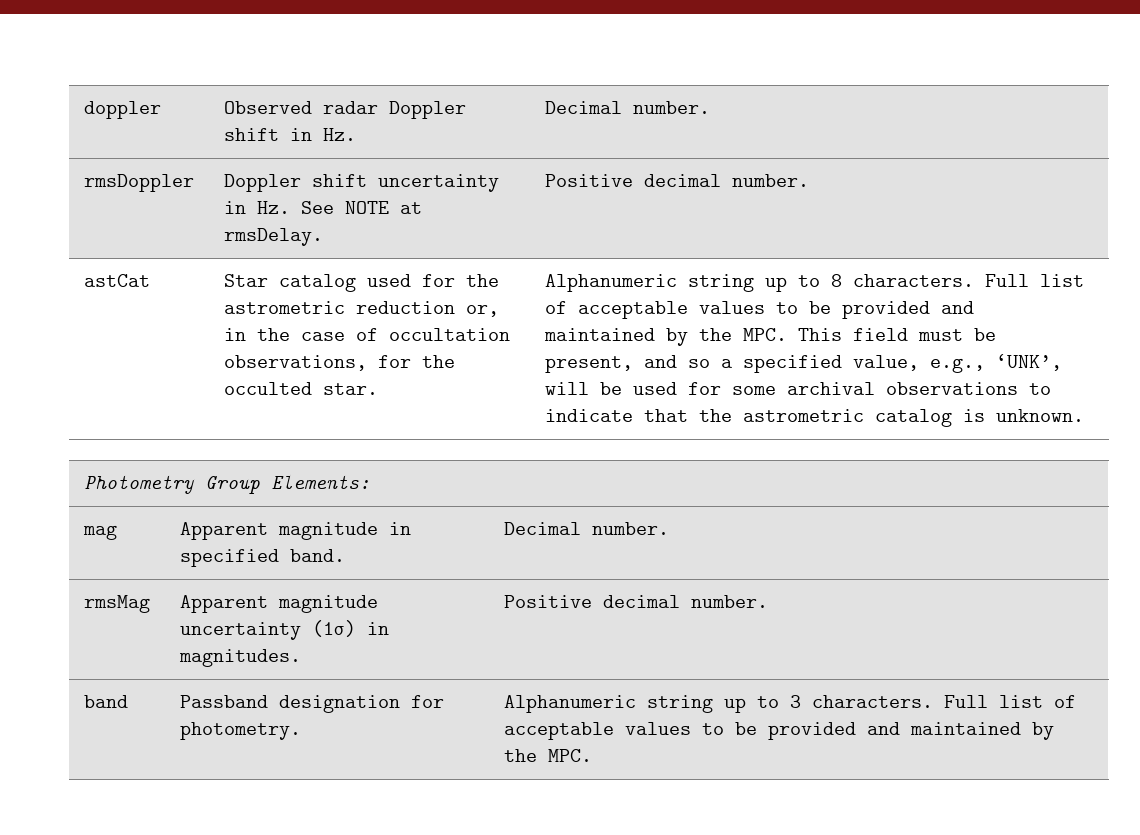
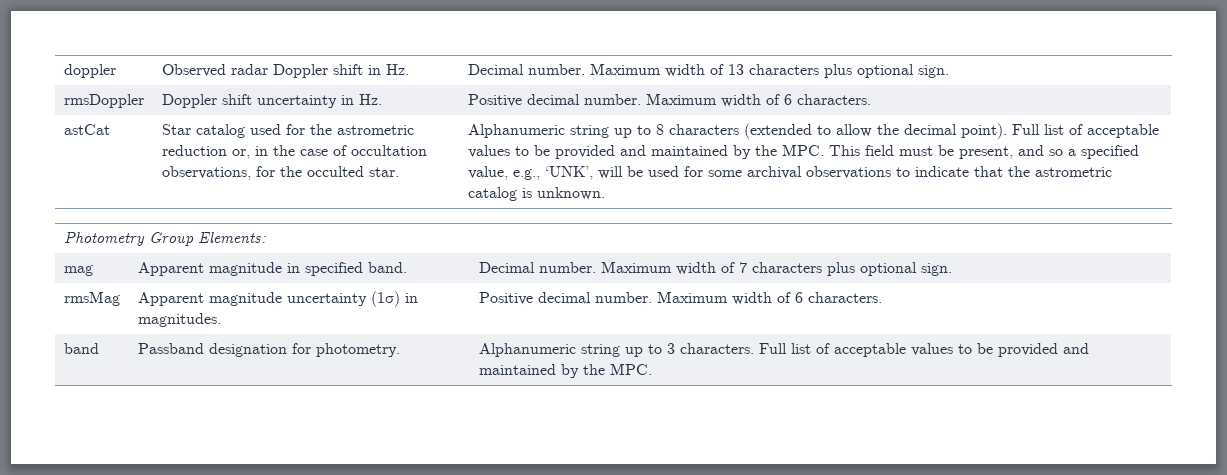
(710, 107) none -> [589,63,949,78] Maximum width of 13 characters plus optional sign.
[300,201,422,214] [223,228,323,246] [544,174,809,187] See NOTE at rmsDelay. | Positive decimal number. -> [467,93,871,107] | Positive decimal number. Maximum width of 6 characters.
[852,274,974,287] characters. -> [668,123,1007,139] characters (extended to allow the decimal point).
(669, 528) none -> [600,261,952,276] Maximum width of 7 characters plus optional sign.
(768, 601) none -> [656,291,882,305] Maximum width of 6 characters.

